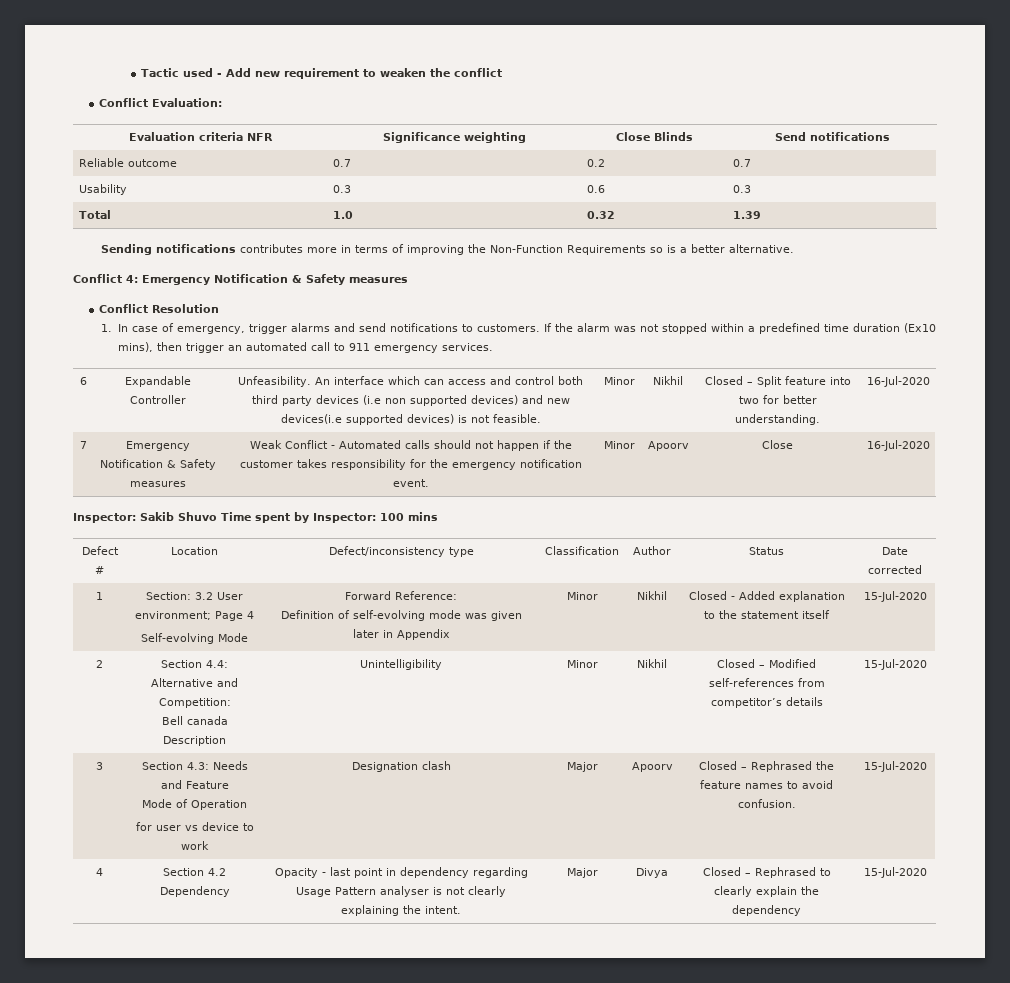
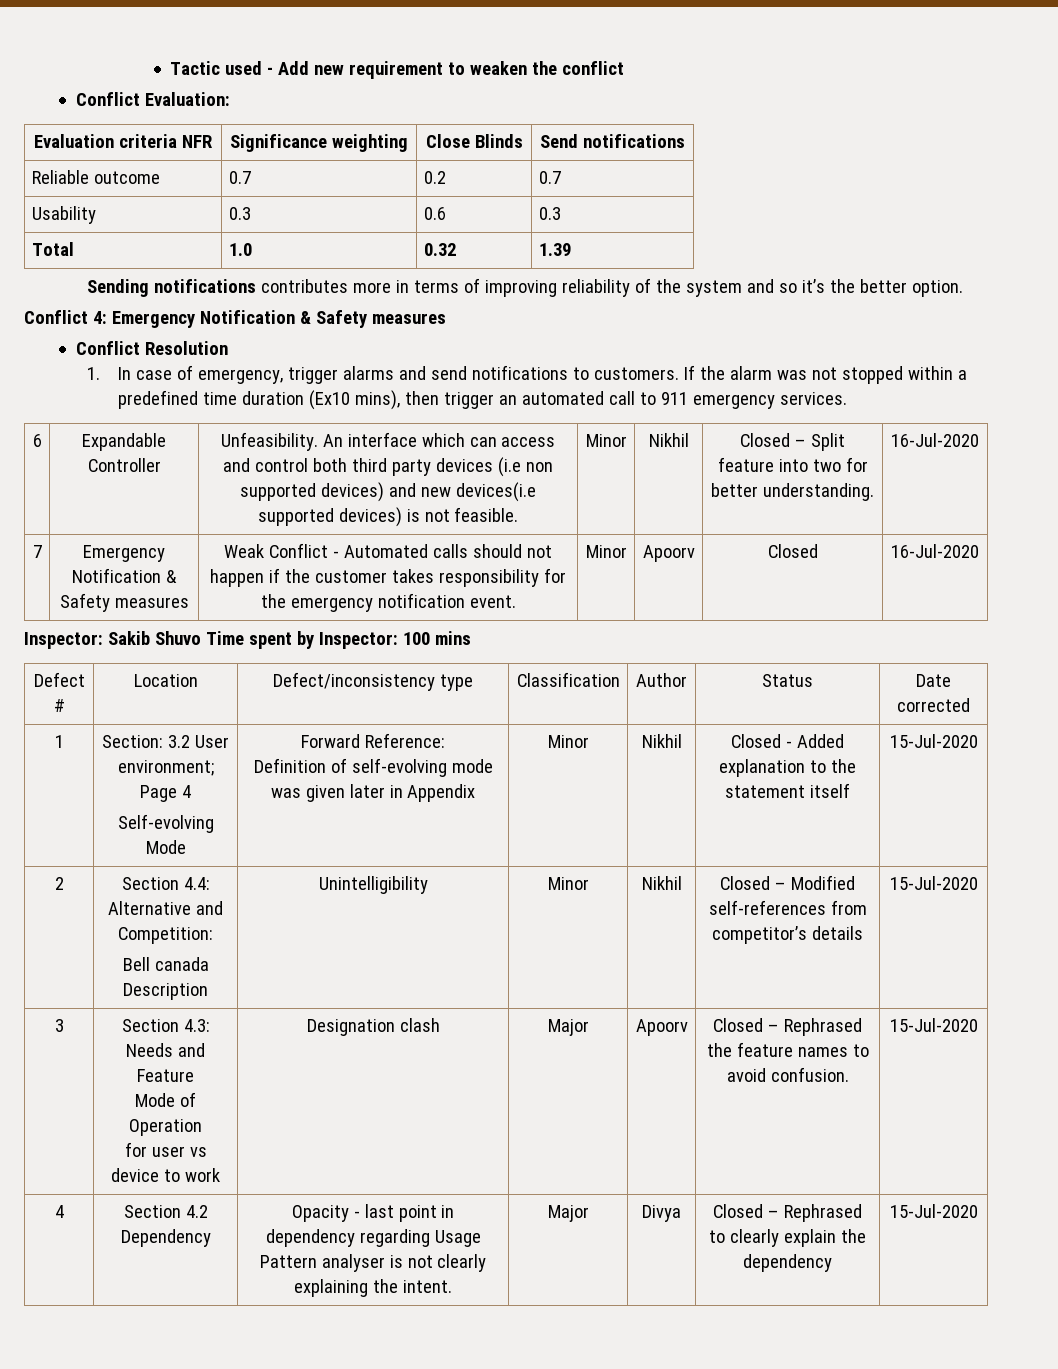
[468,244,795,255] the Non-Function Requirements so is a better alternative. -> [561,278,963,297] reliability of the system and so it’s the better option.
[762,440,793,449] Close -> [767,544,818,558] Closed

